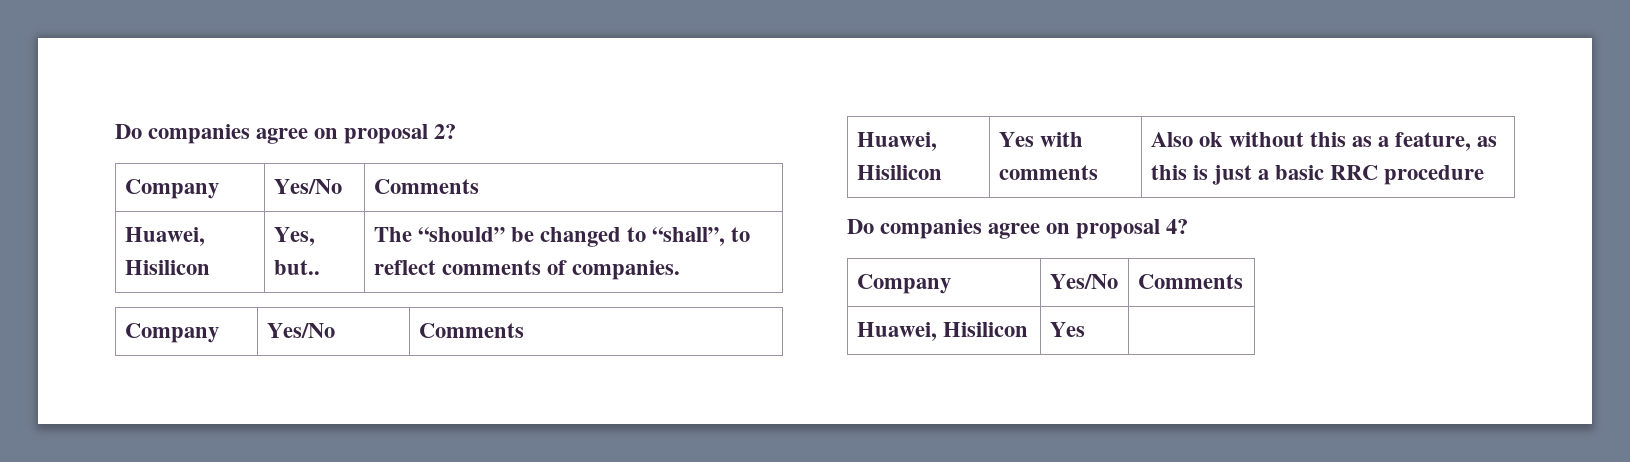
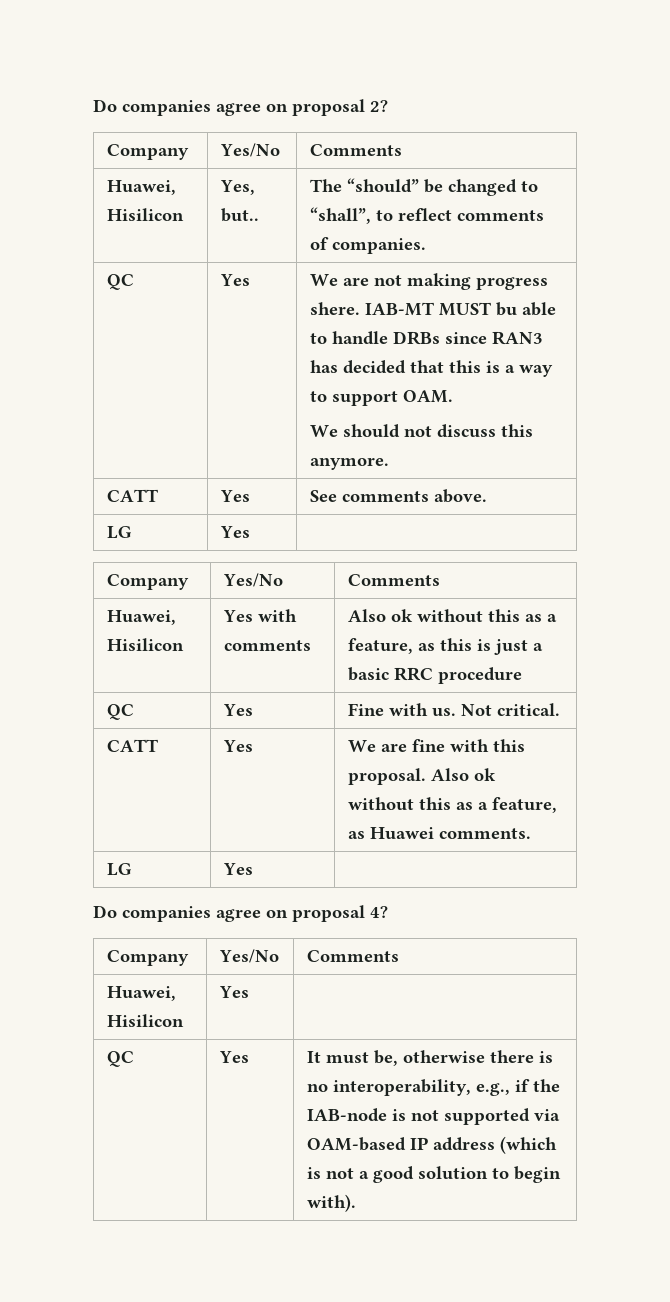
(680, 270) none -> [106,274,134,290] [219,274,250,286] [309,273,548,290] [309,302,556,316] [309,331,543,345] [309,360,553,377] [309,390,453,406] [309,424,533,438] [309,457,389,470] [106,489,158,502] [219,490,250,502] [309,489,487,503] [106,526,132,539] [219,526,250,538] // QC | Yes | We are not making progress shere. IAB-MT MUST bu able to handle DRBs since RAN3 has decided that this is a way to support OAM. // We should not discuss this anymore. // CATT | Yes | See comments above. // LG | Yes |
(1485, 175) none -> [106,704,134,720] [222,704,253,716] [347,703,560,717] [106,739,158,752] [222,740,253,752] [347,739,525,752] [347,768,496,785] [347,797,557,813] [347,827,531,840] [106,863,132,876] [222,863,253,875] // QC | Yes | Fine with us. Not critical. // CATT | Yes | We are fine with this proposal. Also ok without this as a feature, as Huawei comments. // LG | Yes |
(1085, 329) none -> [106,1051,134,1067] [218,1051,249,1063] [306,1050,553,1066] [306,1079,560,1096] [306,1108,560,1125] [306,1136,557,1154] [306,1166,561,1183] [306,1194,356,1212] // QC | Yes | It must be, otherwise there is no interoperability, e.g., if the IAB-node is not supported via OAM-based IP address (which is not a good solution to begin with).

